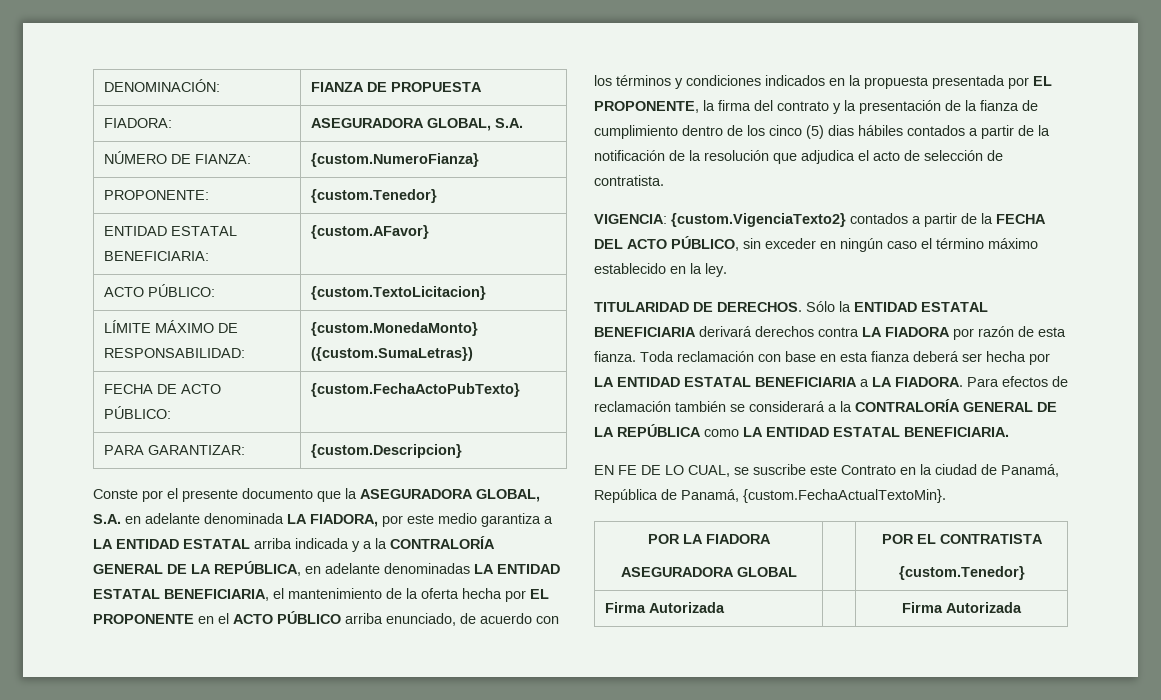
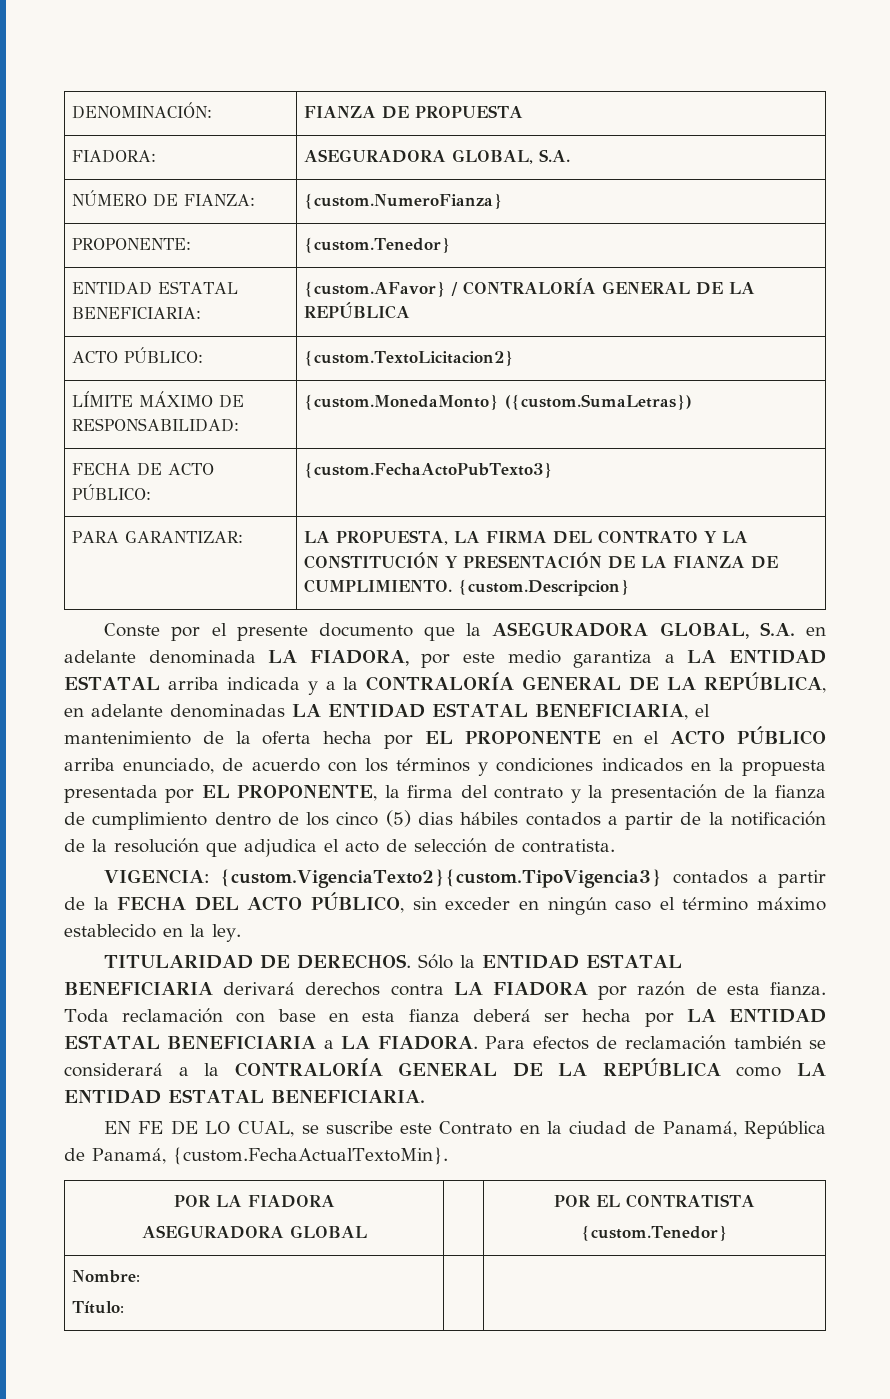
[103,284,215,297] [310,286,486,300] // ACTO PÚBLICO: | {custom.TextoLicitacion} -> [451,278,756,296] [304,302,411,319] [72,347,204,363] [304,350,515,366] / CONTRALORÍA GENERAL DE LA REPÚBLICA // ACTO PÚBLICO: | {custom.TextoLicitacion2}
[310,383,520,397] {custom.FechaActoPubTexto} -> [304,462,554,478] {custom.FechaActoPubTexto3}
(245, 450) none -> [304,530,749,545] [304,552,779,569] [304,579,453,593] LA PROPUESTA, LA FIRMA DEL CONTRATO Y LA CONSTITUCIÓN Y PRESENTACIÓN DE LA FIANZA DE CUMPLIMIENTO.
[671,213,846,227] {custom.VigenciaTexto2} -> [220,869,663,888] {custom.VigenciaTexto2}{custom.TipoVigencia3}
[604,602,725,613] [902,602,1022,613] Firma Autorizada | | Firma Autorizada -> [72,1270,141,1283] [72,1301,125,1314] Nombre: // Título: | |

